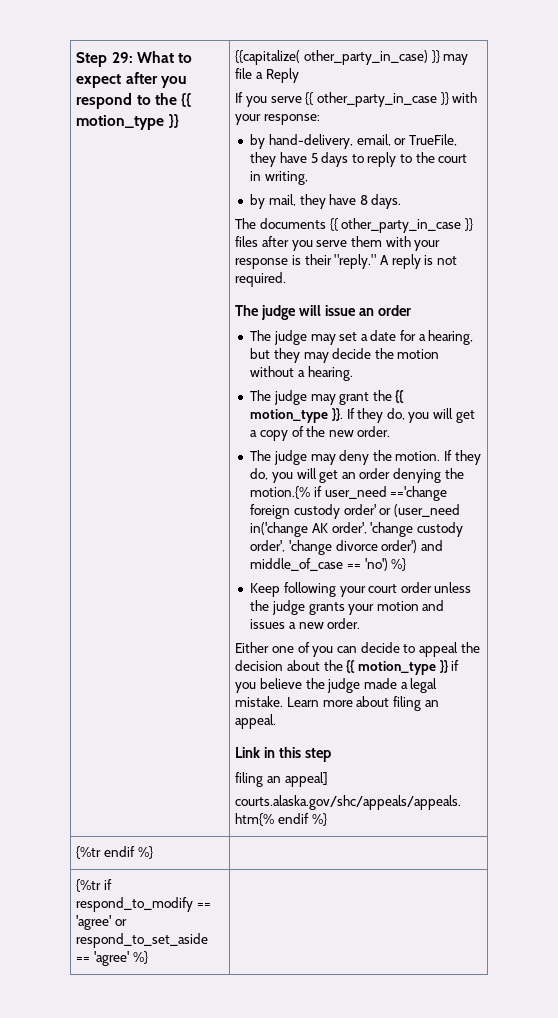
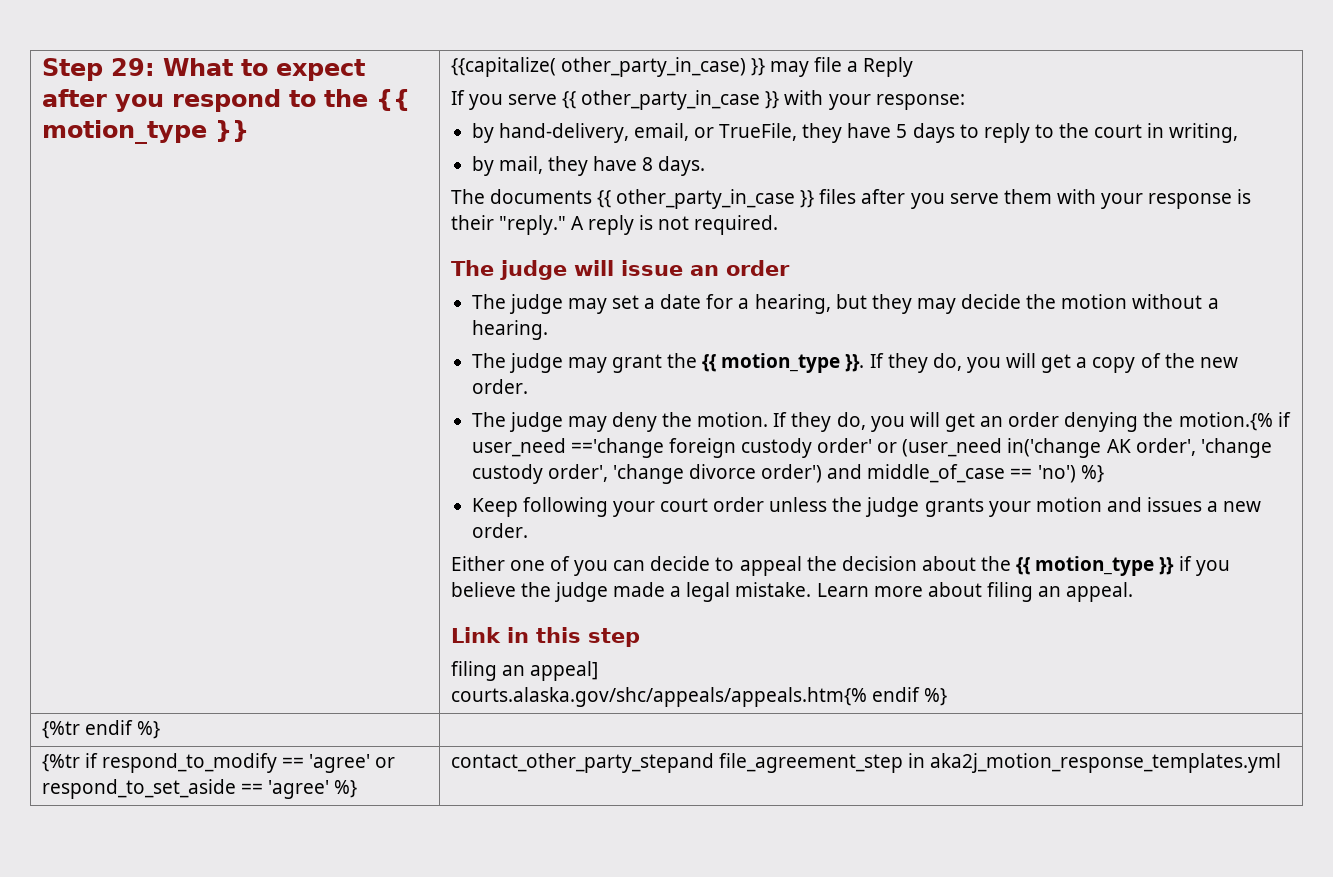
(148, 957) none -> [450,753,1281,773] contact_other_party_stepand file_agreement_step in aka2j_motion_response_templates.yml

